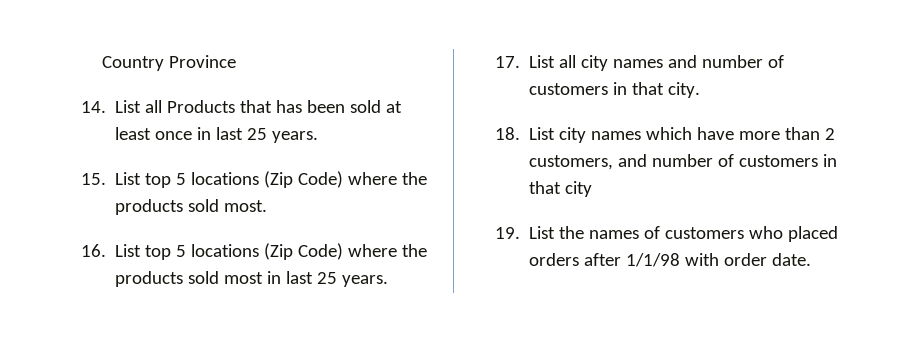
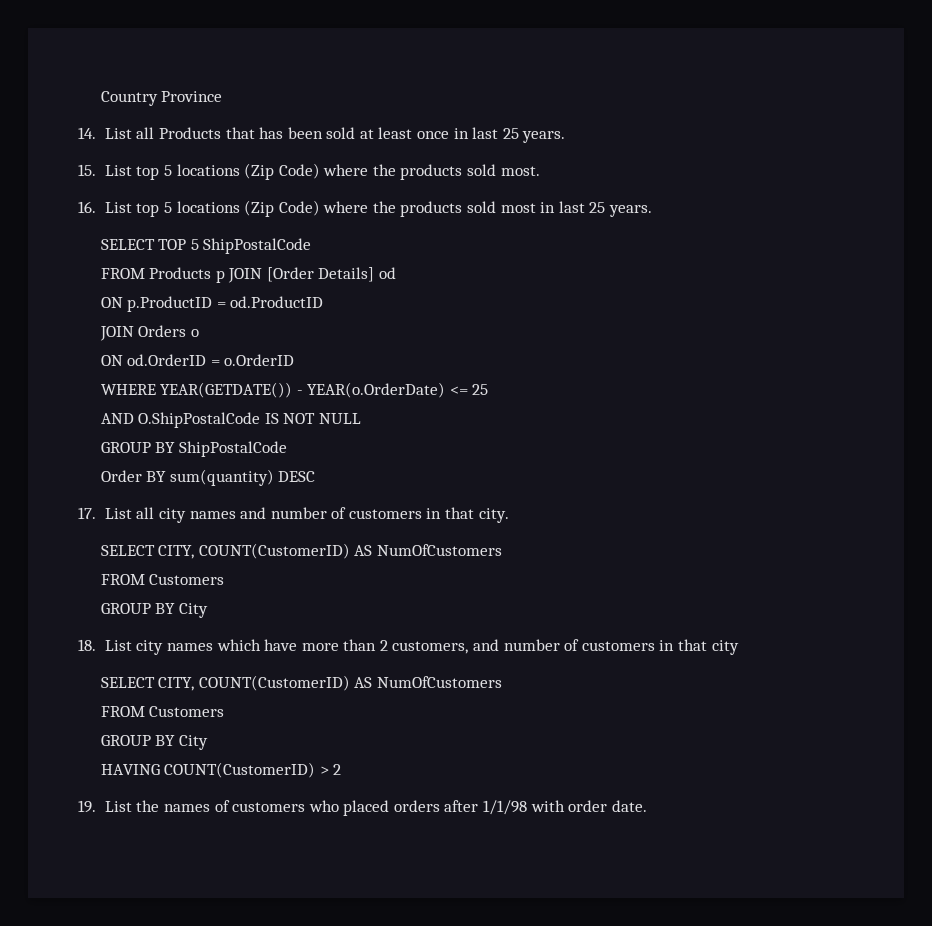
(389, 281) none -> [100,238,312,254] [100,267,397,283] [100,296,324,312] [99,325,199,341] [100,354,295,366] [100,382,489,398] [100,412,361,428] [100,441,287,457] [100,469,316,486] // SELECT TOP 5 ShipPostalCode // FROM Products p JOIN [Order Details] od // ON p.ProductID = od.ProductID // JOIN Orders o // ON od.OrderID = o.OrderID // WHERE YEAR(GETDATE()) - YEAR(o.OrderDate) <= 25 // AND O.ShipPostalCode IS NOT NULL // GROUP BY ShipPostalCode // Order BY sum(quantity) DESC
(701, 90) none -> [100,543,502,559] [100,574,225,585] [100,603,208,618] // SELECT CITY, COUNT(CustomerID) AS NumOfCustomers // FROM Customers // GROUP BY City
(593, 189) none -> [100,675,502,691] [100,706,225,717] [100,735,208,750] [100,762,342,778] // SELECT CITY, COUNT(CustomerID) AS NumOfCustomers // FROM Customers // GROUP BY City // HAVING COUNT(CustomerID) > 2

